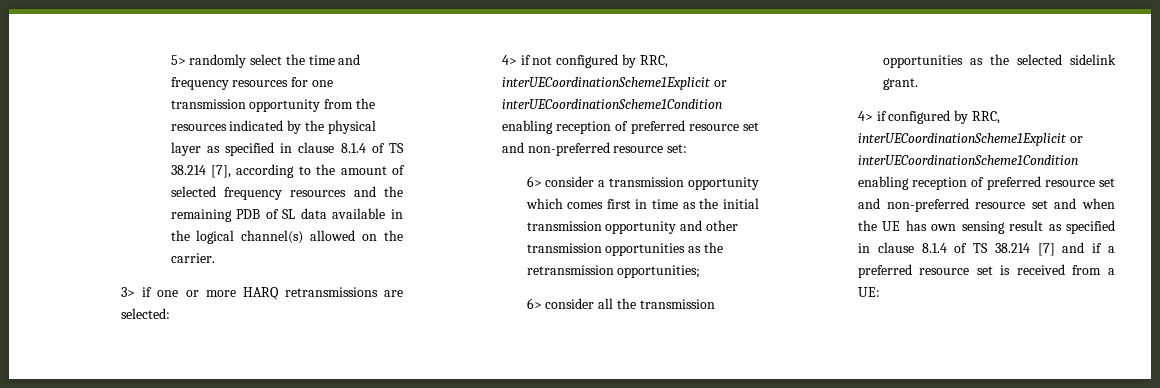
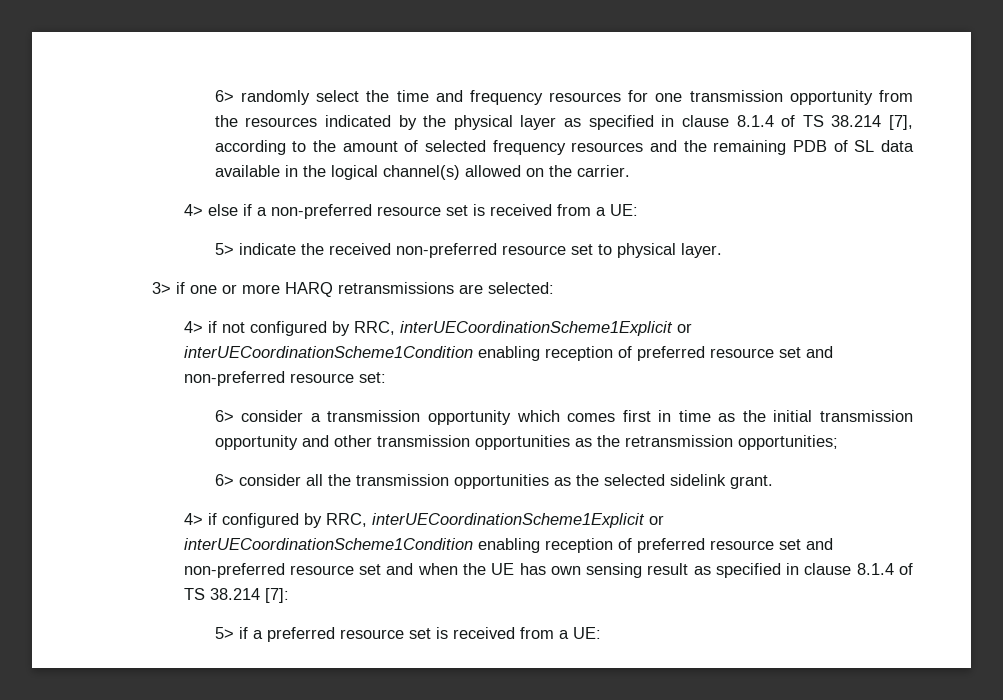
[170,55,186,65] 5> -> [214,90,234,102] 6>
(215, 258) none -> [183,204,638,219] [214,243,722,258] // 4> else if a non-preferred resource set is received from a UE: // 5> indicate the received non-preferred resource set to physical layer.
[1037,242,1085,256] [7] and -> [264,588,289,603] [214,627,234,639] [7]: // 5>

